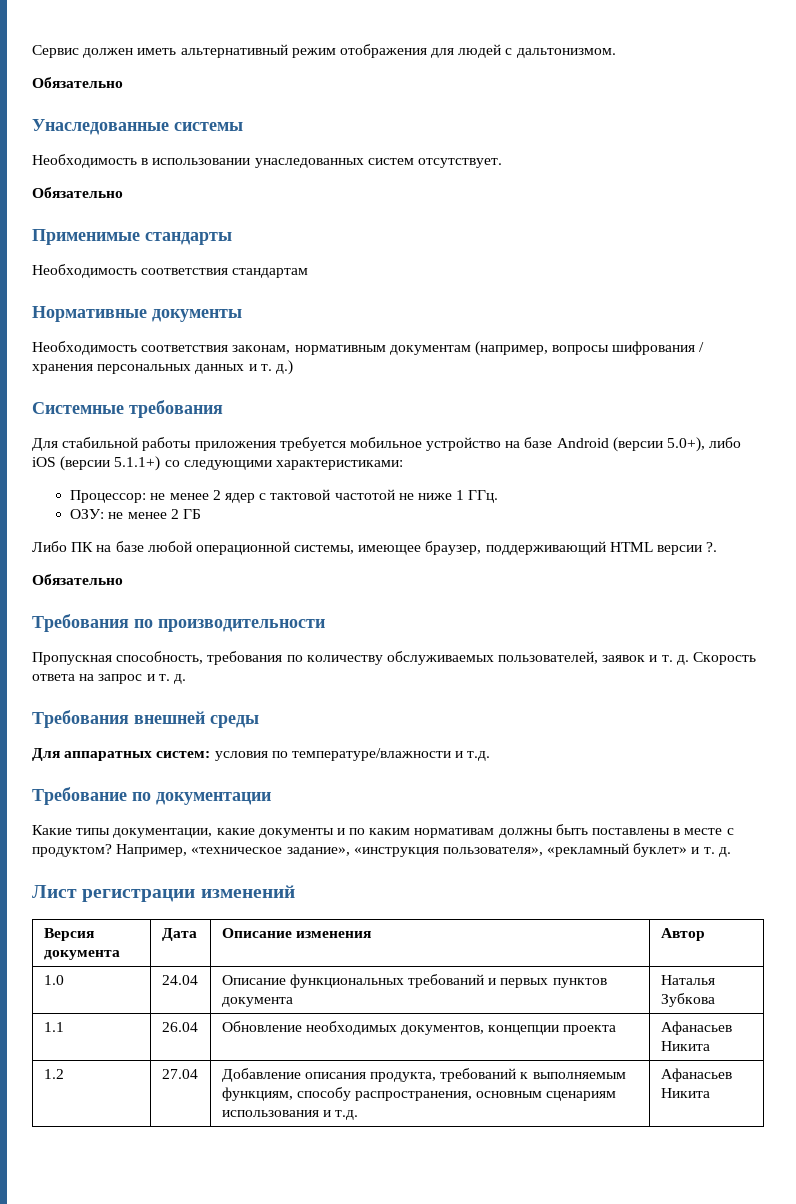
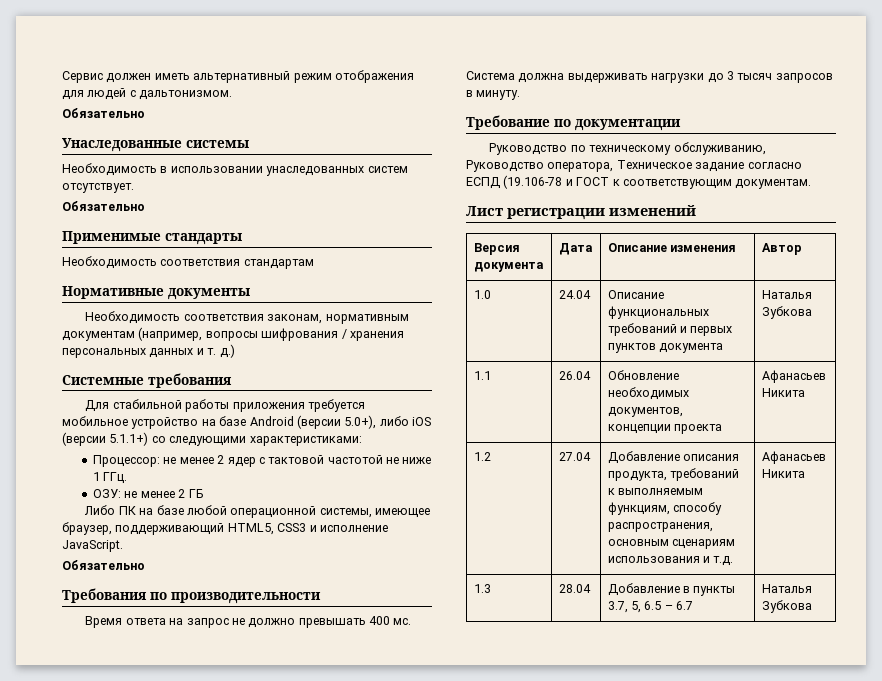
[609,542,718,555] HTML версии ?. -> [227,523,388,535] [62,540,123,552] HTML5, CSS3 и исполнение JavaScript.
[32,651,757,665] [32,674,186,684] [32,710,259,728] [32,748,491,761] [32,787,271,805] [32,824,734,838] [32,843,731,857] Пропускная способность, требования по количеству обслуживаемых пользователей, заявок и т. д. Скорость ответа на запрос и т. д. // Требования внешней среды // Для аппаратных систем: условия по температуре/влажности и т.д. // Требование по документации // Какие типы документации, какие документы и по каким нормативам должны быть поставлены в месте с продуктом? Например, «техническое задание», «инструкция пользователя», «рекламный буклет» и т. д. -> [85,616,412,628] [466,71,833,83] [466,90,521,100] [466,115,681,131] [489,142,766,155] [466,160,802,172] [466,175,812,189] Время ответа на запрос не должно превышать 400 мс. Система должна выдерживать нагрузки до 3 тысяч запросов в минуту. // Требование по документации // Руководство по техническому обслуживанию, Руководство оператора, Техническое задание согласно ЕСПД (19.106-78 и ГОСТ к соответствующим документам.
(710, 1093) none -> [473,584,491,593] [558,584,591,593] [607,583,736,596] [607,601,694,613] [761,584,812,593] [761,600,812,613] // 1.3 | 28.04 | Добавление в пункты 3.7, 5, 6.5 – 6.7 | Наталья Зубкова

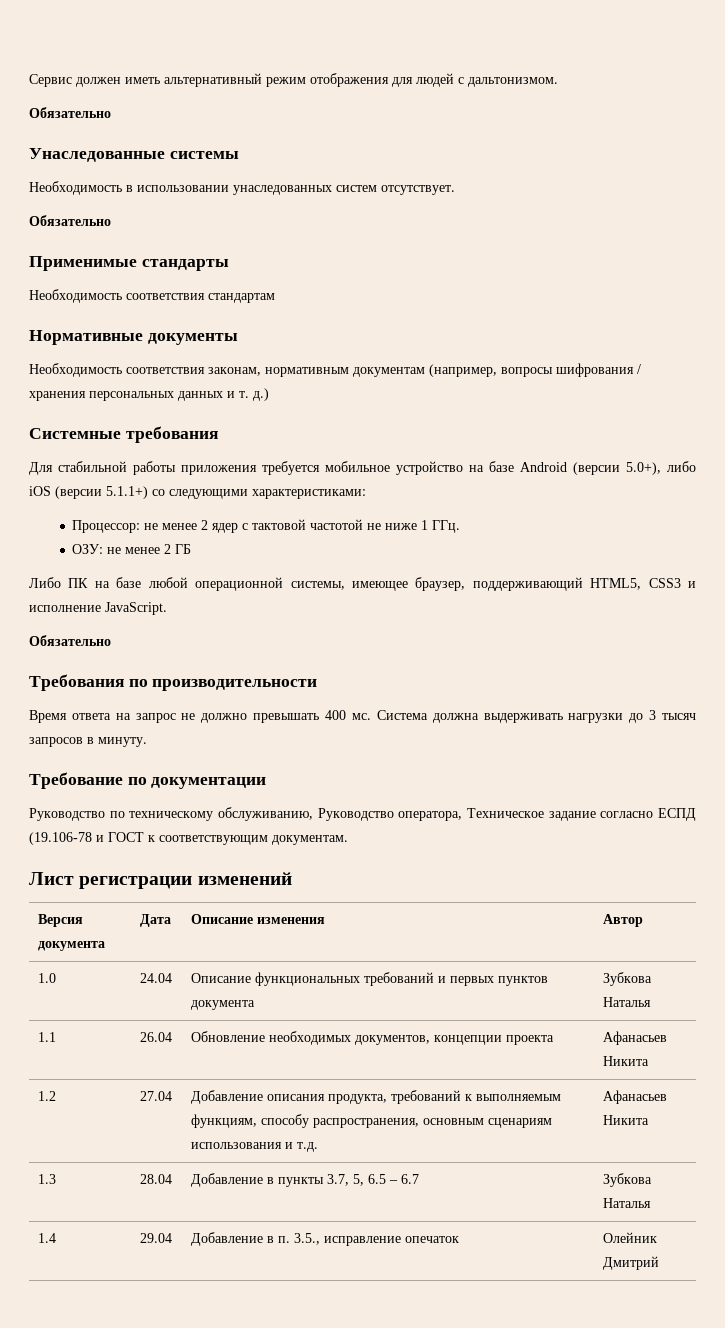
[761,290,812,299] [761,306,812,319] Наталья Зубкова -> [602,972,652,986] [602,997,651,1007] Зубкова Наталья
[761,584,812,593] [761,600,812,613] Наталья Зубкова -> [602,1173,652,1187] [602,1198,651,1208] [37,1233,56,1243] [139,1233,172,1243] [190,1232,459,1246] [602,1232,657,1243] [602,1256,659,1270] Зубкова Наталья // 1.4 | 29.04 | Добавление в п. 3.5., исправление опечаток | Олейник Дмитрий

